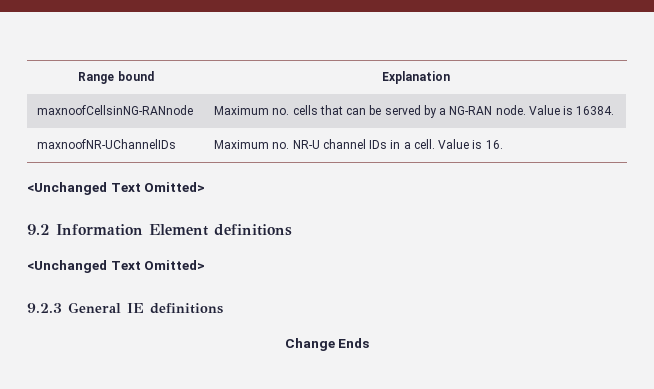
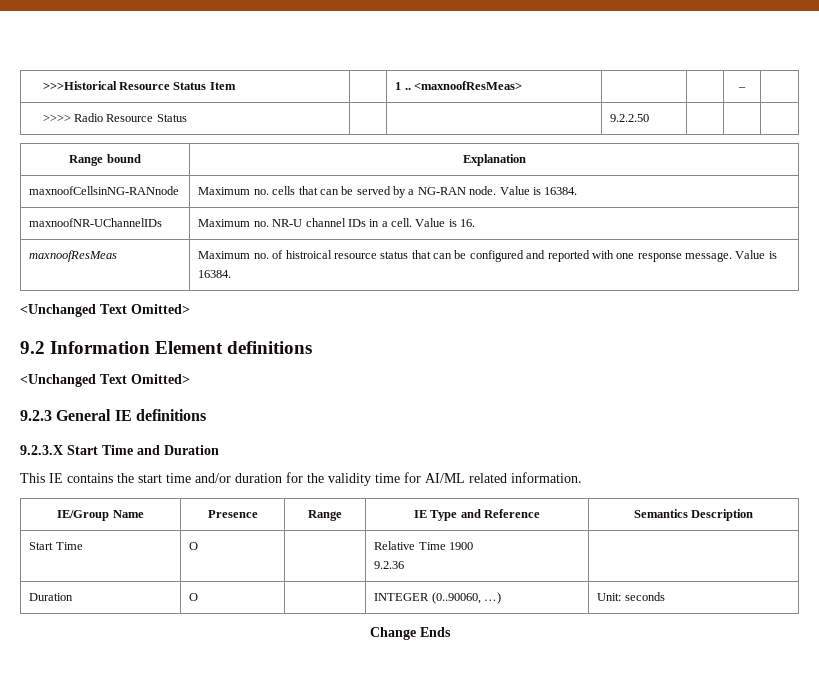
(78, 78) none -> [42,81,236,90] [395,81,523,90] [738,87,746,90] [42,113,187,122] [610,114,650,122] >>>Historical Resource Status Item | | 1 .. <maxnoofResMeas> | | | – | // >>>> Radio Resource Status | | | 9.2.2.50 | | | //
(503, 144) none -> [29,250,118,262] [198,250,777,262] [198,270,232,278] // maxnoofResMeas | Maximum no. of histroical resource status that can be configured and reported with one response message. Value is 16384.
(223, 308) none -> [20,445,219,455] [20,472,582,486] [57,510,144,521] [207,510,258,518] [308,510,342,521] [413,509,541,521] [633,509,754,521] [29,542,83,550] [189,542,199,550] [374,541,474,550] [374,561,405,569] [29,593,74,601] [189,593,199,601] [374,592,502,604] [597,592,665,601] // 9.2.3.X Start Time and Duration // This IE contains the start time and/or duration for the validity time for AI/ML related information. // IE/Group Name | Presence | Range | IE Type and Reference | Semantics Description // Start Time | O | | Relative Time 1900 // 9.2.36 | // Duration | O | | INTEGER (0..90060, …) | Unit: seconds

